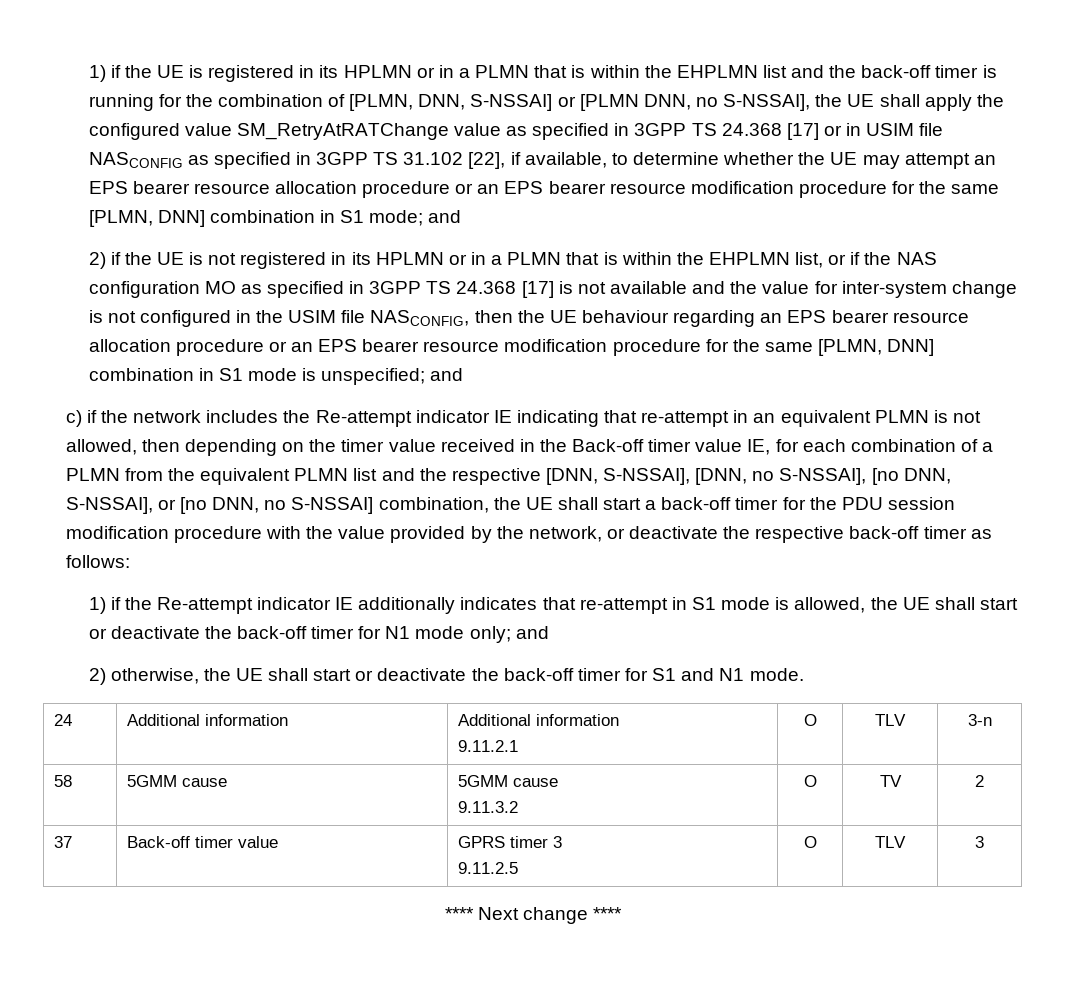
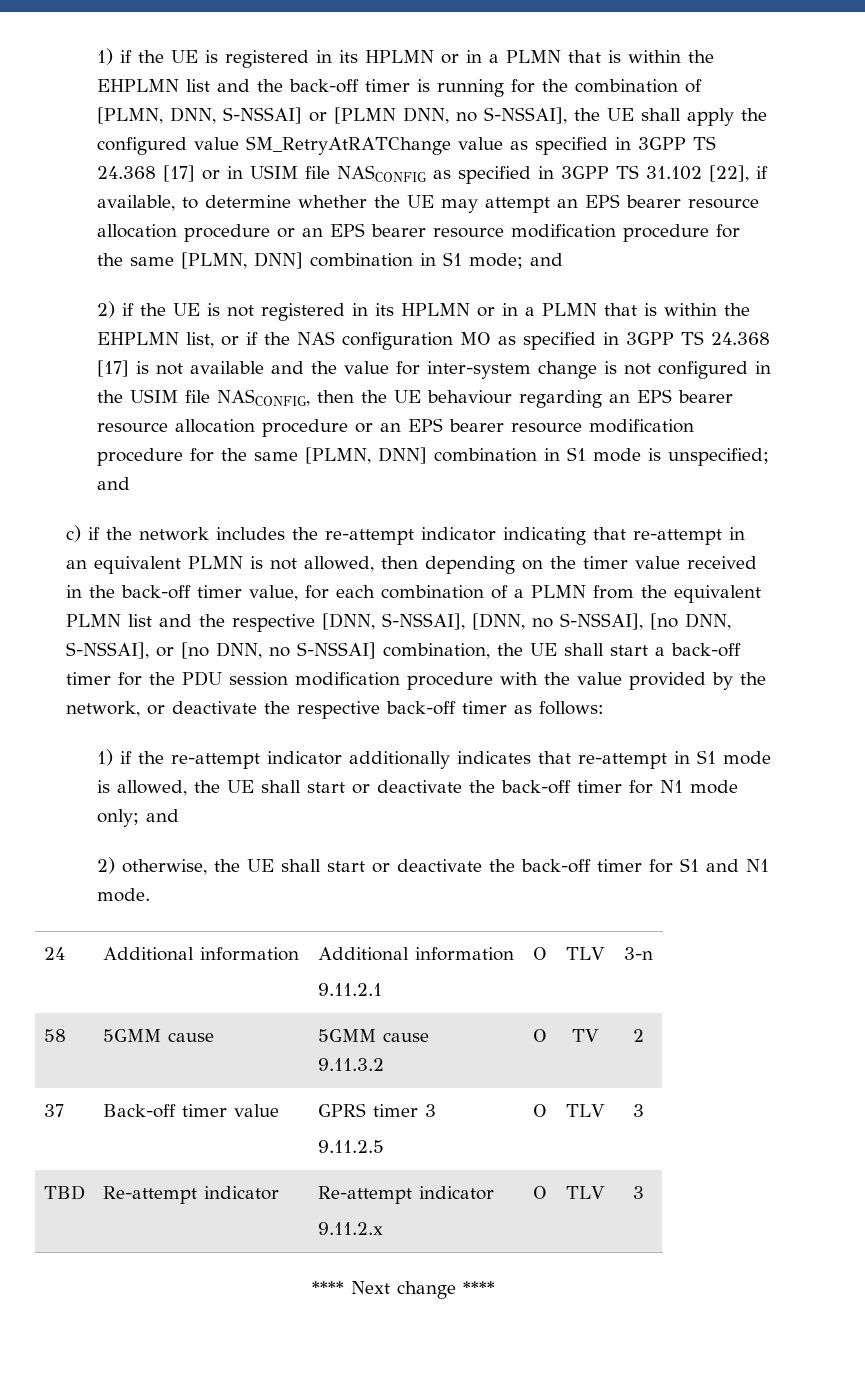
[315,410,512,427] Re-attempt indicator IE -> [325,527,497,545] re-attempt indicator
[572,439,771,455] Back-off timer value IE, -> [121,585,299,601] back-off timer value,
[156,597,354,614] Re-attempt indicator IE -> [171,751,343,769] re-attempt indicator
(984, 842) none -> [43,1185,85,1200] [102,1186,279,1204] [317,1186,494,1204] [317,1222,383,1235] [533,1186,547,1199] [566,1186,606,1199] [633,1186,644,1199] // TBD | Re-attempt indicator | Re-attempt indicator // 9.11.2.x | O | TLV | 3

